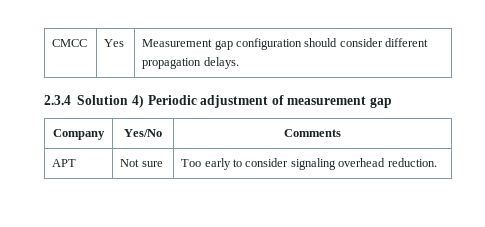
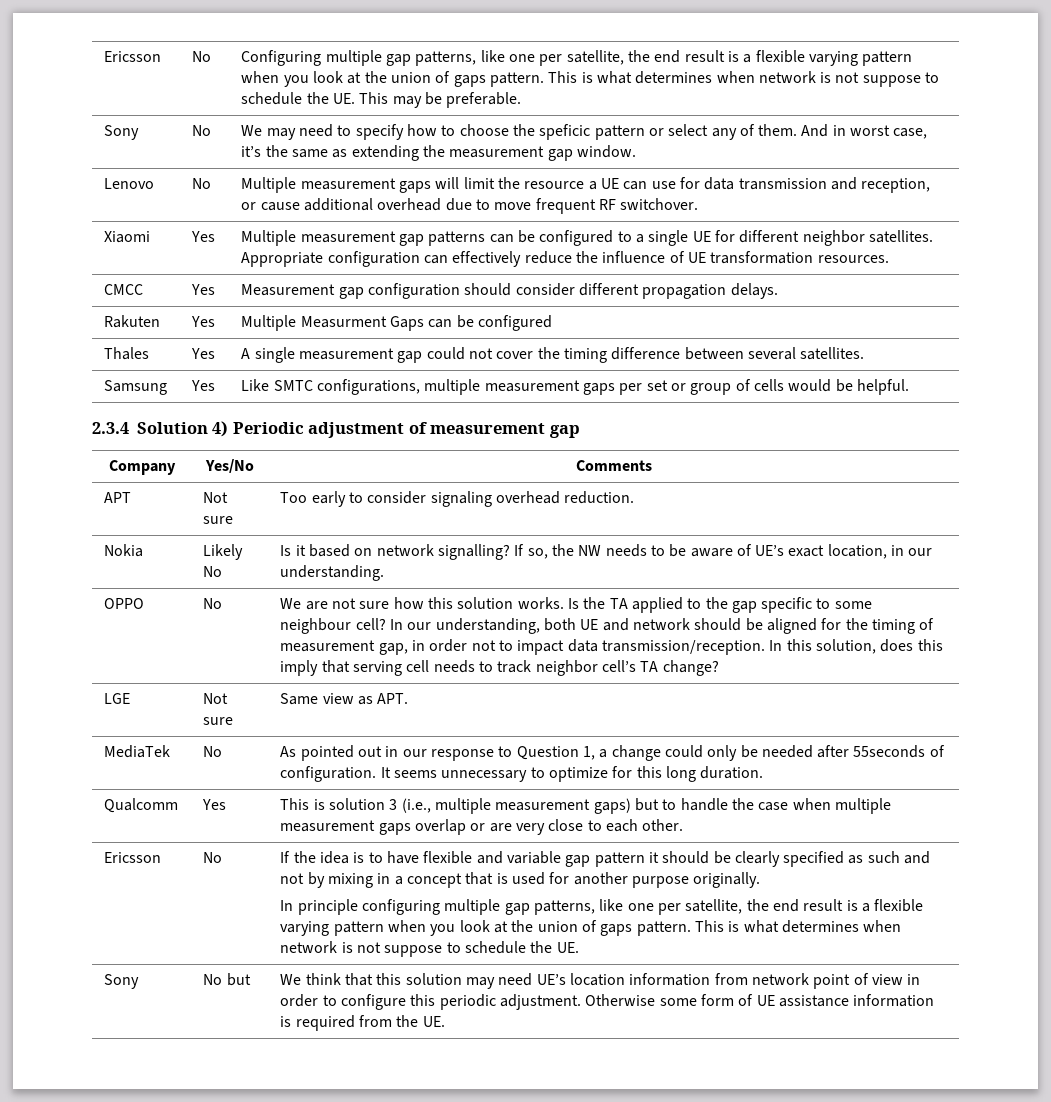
(52, 43) none -> [104,51,162,62] [192,51,212,62] [241,50,913,66] [241,71,940,87] [241,92,522,108] [104,125,140,140] [192,125,212,136] [241,124,928,140] [241,145,636,161] [104,178,155,189] [192,178,212,189] [241,177,931,193] [241,198,699,214] [104,231,151,243] [191,231,216,242] [241,230,933,246] [241,251,889,267] Ericsson | No | Configuring multiple gap patterns, like one per satellite, the end result is a flexible varying pattern when you look at the union of gaps pattern. This is what determines when network is not suppose to schedule the UE. This may be preferable. // Sony | No | We may need to specify how to choose the speficic pattern or select any of them. And in worst case, it’s the same as extending the measurement gap window. // Lenovo | No | Multiple measurement gaps will limit the resource a UE can use for data transmission and reception, or cause additional overhead due to move frequent RF switchover. // Xiaomi | Yes | Multiple measurement gap patterns can be configured to a single UE for different neighbor satellites. Appropriate configuration can effectively reduce the influence of UE transformation resources. //
(239, 63) none -> [104,315,161,328] [191,316,216,327] [241,315,552,331] [104,347,150,360] [191,348,216,359] [241,347,865,363] [104,380,168,395] [191,380,216,391] [241,379,909,395] // Rakuten | Yes | Multiple Measurment Gaps can be configured // Thales | Yes | A single measurement gap could not cover the timing difference between several satellites. // Samsung | Yes | Like SMTC configurations, multiple measurement gaps per set or group of cells would be helpful.
(437, 162) none -> [104,544,144,557] [203,544,244,560] [203,566,223,577] [280,544,933,560] [280,565,385,581] [104,598,145,609] [203,598,223,609] [280,597,872,613] [280,618,935,634] [280,639,943,655] [280,660,719,676] [104,693,131,704] [203,693,229,704] [203,717,234,725] [280,693,409,705] [104,745,171,758] [203,746,223,757] [280,745,945,761] [280,766,764,782] [104,798,179,813] [202,799,227,810] [280,798,891,814] [280,819,684,835] [104,852,162,863] [203,852,223,863] [280,851,931,867] [280,872,761,888] [280,899,924,915] [280,920,902,936] [280,941,579,957] [104,974,140,989] [203,973,251,986] [280,973,921,989] [280,994,935,1010] [280,1015,445,1031] // Nokia | Likely No | Is it based on network signalling? If so, the NW needs to be aware of UE’s exact location, in our understanding. // OPPO | No | We are not sure how this solution works. Is the TA applied to the gap specific to some neighbour cell? In our understanding, both UE and network should be aligned for the timing of measurement gap, in order not to impact data transmission/reception. In this solution, does this imply that serving cell needs to track neighbor cell’s TA change? // LGE | Not sure | Same view as APT. // MediaTek | No | As pointed out in our response to Question 1, a change could only be needed after 55seconds of configuration. It seems unnecessary to optimize for this long duration. // Qualcomm | Yes | This is solution 3 (i.e., multiple measurement gaps) but to handle the case when multiple measurement gaps overlap or are very close to each other. // Ericsson | No | If the idea is to have flexible and variable gap pattern it should be clearly specified as such and not by mixing in a concept that is used for another purpose originally. // In principle configuring multiple gap patterns, like one per satellite, the end result is a flexible varying pattern when you look at the union of gaps pattern. This is what determines when network is not suppose to schedule the UE. // Sony | No but | We think that this solution may need UE’s location information from network point of view in order to configure this periodic adjustment. Otherwise some form of UE assistance information is required from the UE.

